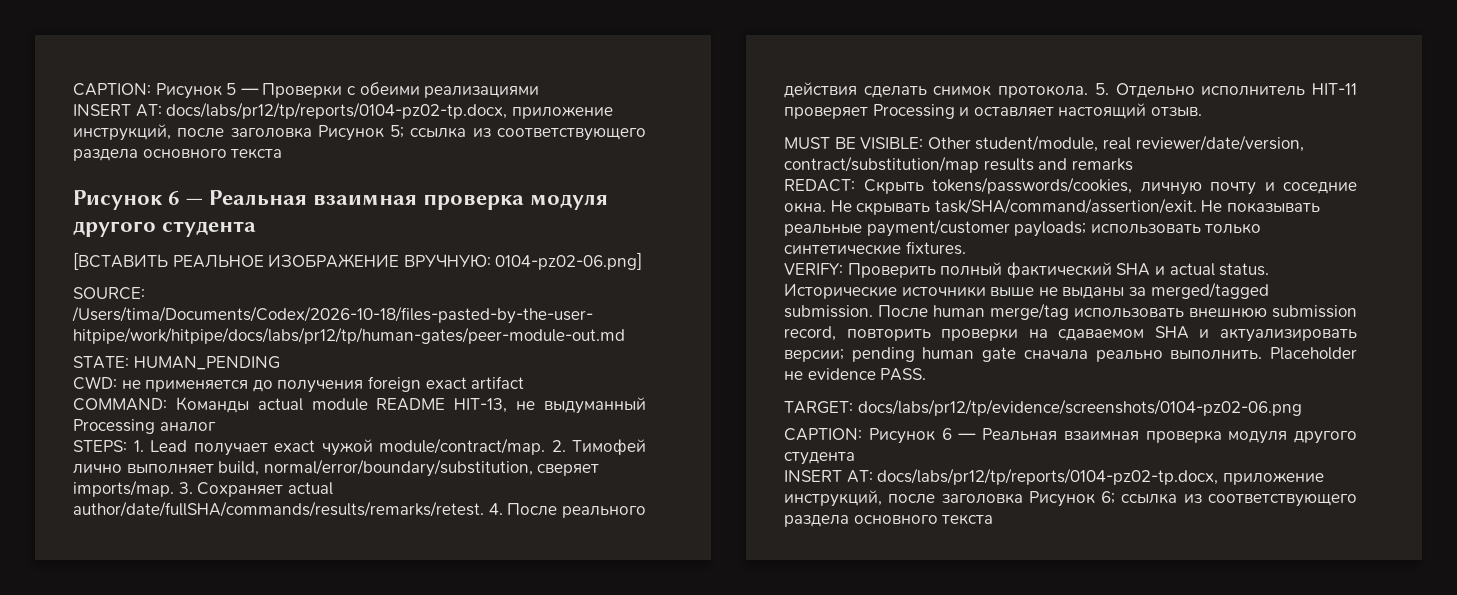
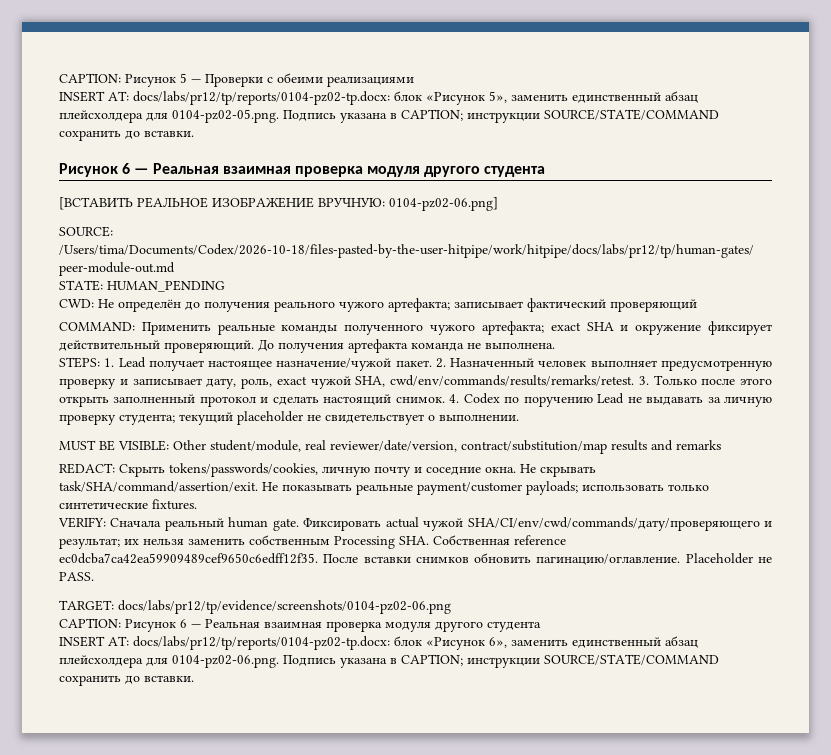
[166,102,613,119] [73,124,646,141] [73,148,283,161] docs/labs/pr12/tp/reports/0104-pz02-tp.docx, приложение инструкций, после заголовка Рисунок 5; ссылка из соответствующего раздела основного текста -> [133,91,698,105] [59,109,719,123] [59,130,194,141] docs/labs/pr12/tp/reports/0104-pz02-tp.docx: блок «Рисунок 5», заменить единственный абзац плейсхолдера для 0104-pz02-05.png. Подпись указана в CAPTION; инструкции SOURCE/STATE/COMMAND сохранить до вставки.
[121,376,525,393] [73,397,646,414] [73,419,216,434] [73,438,646,456] [72,459,600,477] [73,480,333,497] [73,501,646,518] [784,82,1357,98] [784,103,1202,119] не применяется до получения foreign exact artifact // COMMAND: Команды actual module README HIT-13, не выдуманный Processing аналог // STEPS: 1. Lead получает exact чужой module/contract/map. 2. Тимофей лично выполняет build, normal/error/boundary/substitution, сверяет imports/map. 3. Сохраняет actual author/date/fullSHA/commands/results/remarks/retest. 4. После реального действия сделать снимок протокола. 5. Отдельно исполнитель HIT-11 проверяет Processing и оставляет настоящий отзыв. -> [98,298,697,312] [59,321,773,335] [59,339,555,353] [59,357,772,371] [59,375,772,389] [59,393,772,407] [59,411,519,425] Не определён до получения реального чужого артефакта; записывает фактический проверяющий // COMMAND: Применить реальные команды полученного чужого артефакта; exact SHA и окружение фиксирует действительный проверяющий. До получения артефакта команда не выполнена. // STEPS: 1. Lead получает настоящее назначение/чужой пакет. 2. Назначенный человек выполняет предусмотренную проверку и записывает дату, роль, exact чужой SHA, cwd/env/commands/results/remarks/retest. 3. Только после этого открыть заполненный протокол и сделать настоящий снимок. 4. Codex по поручению Lead не выдавать за личную проверку студента; текущий placeholder не свидетельствует о выполнении.
[847,262,1270,278] [784,282,1269,299] [784,303,1357,320] [784,326,1357,342] [784,347,1263,362] Проверить полный фактический SHA и actual status. Исторические источники выше не выданы за merged/tagged submission. После human merge/tag использовать внешнюю submission record, повторить проверки на сдаваемом SHA и актуализировать версии; pending human gate сначала реально выполнить. -> [110,517,773,531] [59,535,566,549] [59,553,681,565] Сначала реальный human gate. Фиксировать actual чужой SHA/CI/env/cwd/commands/дату/проверяющего и результат; их нельзя заменить собственным Processing SHA. Собственная reference ec0dcba7ca42ea59909489cef9650c6edff12f35. После вставки снимков обновить пагинацию/оглавление.
[807,368,876,380] evidence -> (772, 560) none
[877,468,1324,485] [784,490,1357,507] [784,514,994,527] docs/labs/pr12/tp/reports/0104-pz02-tp.docx, приложение инструкций, после заголовка Рисунок 6; ссылка из соответствующего раздела основного текста -> [133,636,698,650] [59,654,719,668] [59,675,194,686] docs/labs/pr12/tp/reports/0104-pz02-tp.docx: блок «Рисунок 6», заменить единственный абзац плейсхолдера для 0104-pz02-06.png. Подпись указана в CAPTION; инструкции SOURCE/STATE/COMMAND сохранить до вставки.

